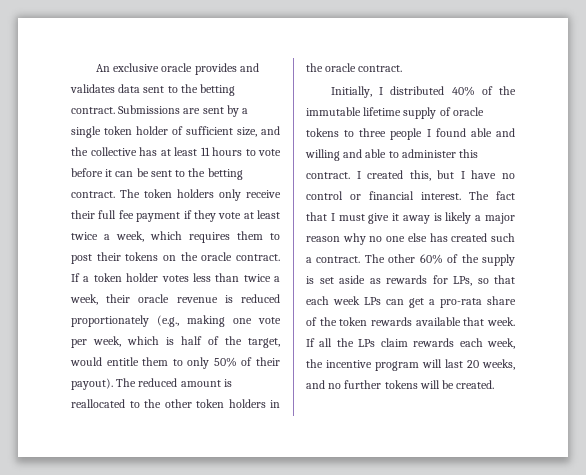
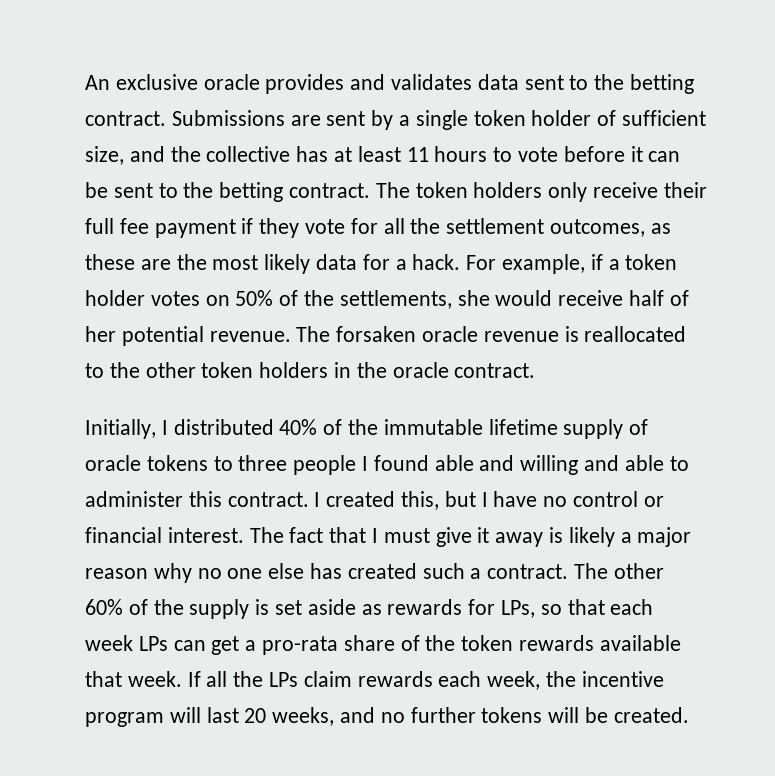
[243,210,280,219] [71,231,280,243] [71,252,280,264] [71,273,280,282] [70,294,280,305] [71,315,281,327] [71,336,280,348] [70,357,280,369] [71,378,221,390] at least twice a week, which requires them to post their tokens on the oracle contract. If a token holder votes less than twice a week, their oracle revenue is reduced proportionately (e.g., making one vote per week, which is half of the target, would entitle them to only 50% of their payout). The reduced amount -> [350,218,671,237] [85,254,678,274] [85,290,689,309] [85,326,559,346] for all the settlement outcomes, as these are the most likely data for a hack. For example, if a token holder votes on 50% of the settlements, she would receive half of her potential revenue. The forsaken oracle revenue

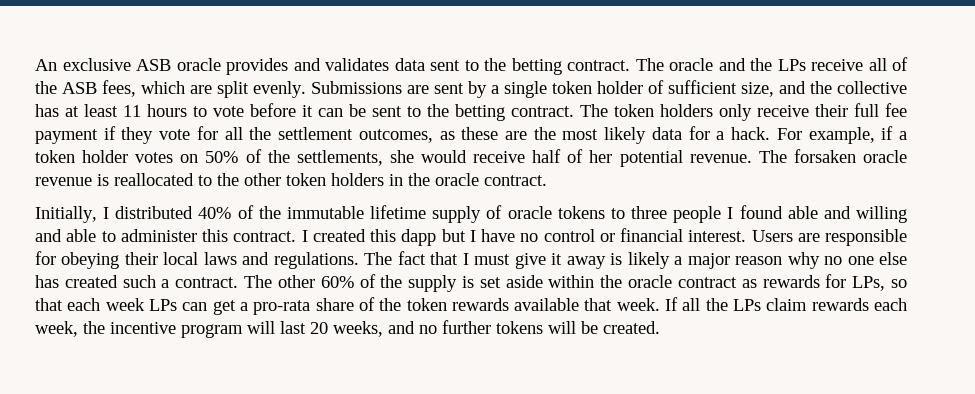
(198, 82) none -> [136,59,171,71] ASB
(166, 118) none -> [635,57,908,71] [35,80,306,98] The oracle and the LPs receive all of the ASB fees, which are split evenly.
[401,491,440,510] this, -> [370,229,437,246] this dapp
(244, 535) none -> [751,229,907,246] [35,251,359,269] Users are responsible for obeying their local laws and regulations.
(356, 607) none -> [548,275,737,288] within the oracle contract

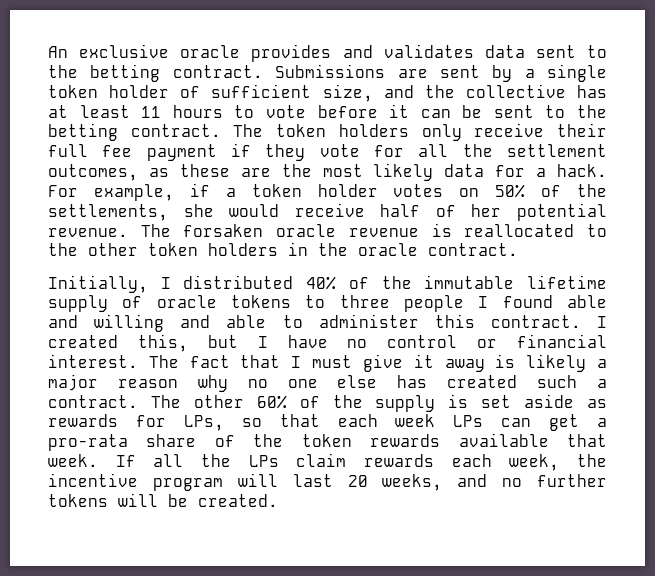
[136,59,171,71] ASB -> (170, 51) none
[635,57,908,71] [35,80,306,98] The oracle and the LPs receive all of the ASB fees, which are split evenly. -> (263, 71) none
[370,229,437,246] this dapp -> [137,334,188,352] this,
[751,229,907,246] [35,251,359,269] Users are responsible for obeying their local laws and regulations. -> (138, 361) none
[548,275,737,288] within the oracle contract -> (575, 401) none

